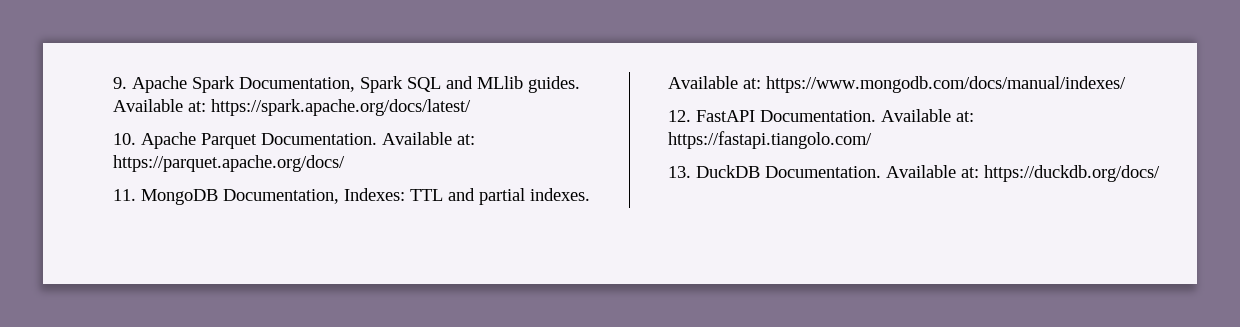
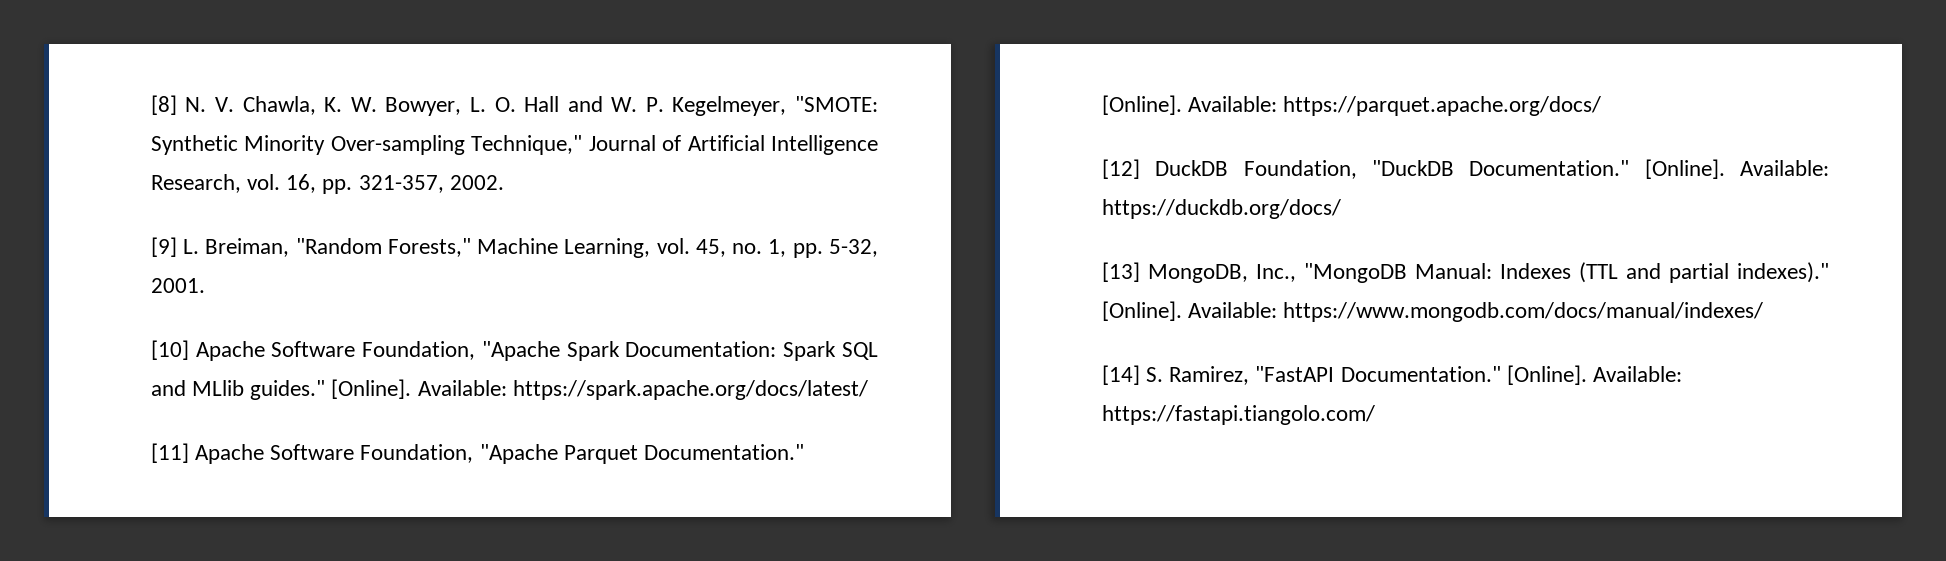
[113,76,581,93] [113,99,472,116] [113,132,476,149] [113,155,346,172] [113,188,591,205] [668,76,1127,93] [668,109,975,122] [668,131,873,149] [668,165,1161,182] 9. Apache Spark Documentation, Spark SQL and MLlib guides. Available at: https://spark.apache.org/docs/latest/ // 10. Apache Parquet Documentation. Available at: https://parquet.apache.org/docs/ // 11. MongoDB Documentation, Indexes: TTL and partial indexes. Available at: https://www.mongodb.com/docs/manual/indexes/ // 12. FastAPI Documentation. Available at: https://fastapi.tiangolo.com/ // 13. DuckDB Documentation. Available at: https://duckdb.org/docs/ -> [150,95,878,116] [150,135,878,155] [150,174,504,194] [150,237,879,258] [150,278,205,293] [150,340,878,361] [150,379,868,400] [150,443,805,464] [1101,95,1602,116] [1101,159,1829,179] [1101,199,1341,219] [1101,262,1829,283] [1101,301,1764,322] [1101,365,1683,385] [1101,405,1375,425] [8] N. V. Chawla, K. W. Bowyer, L. O. Hall and W. P. Kegelmeyer, "SMOTE: Synthetic Minority Over-sampling Technique," Journal of Artificial Intelligence Research, vol. 16, pp. 321-357, 2002. // [9] L. Breiman, "Random Forests," Machine Learning, vol. 45, no. 1, pp. 5-32, 2001. // [10] Apache Software Foundation, "Apache Spark Documentation: Spark SQL and MLlib guides." [Online]. Available: https://spark.apache.org/docs/latest/ // [11] Apache Software Foundation, "Apache Parquet Documentation." [Online]. Available: https://parquet.apache.org/docs/ // [12] DuckDB Foundation, "DuckDB Documentation." [Online]. Available: https://duckdb.org/docs/ // [13] MongoDB, Inc., "MongoDB Manual: Indexes (TTL and partial indexes)." [Online]. Available: https://www.mongodb.com/docs/manual/indexes/ // [14] S. Ramirez, "FastAPI Documentation." [Online]. Available: https://fastapi.tiangolo.com/

